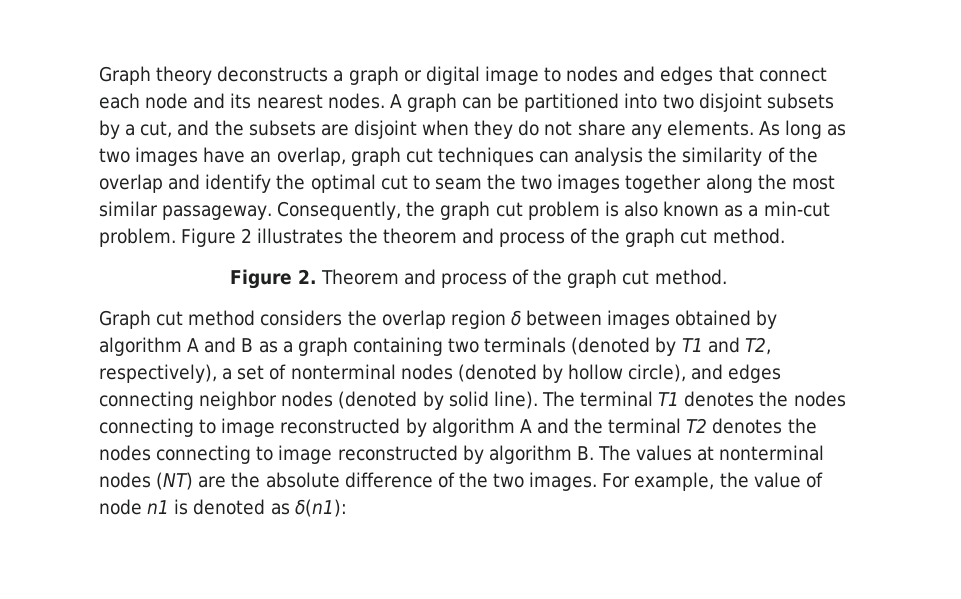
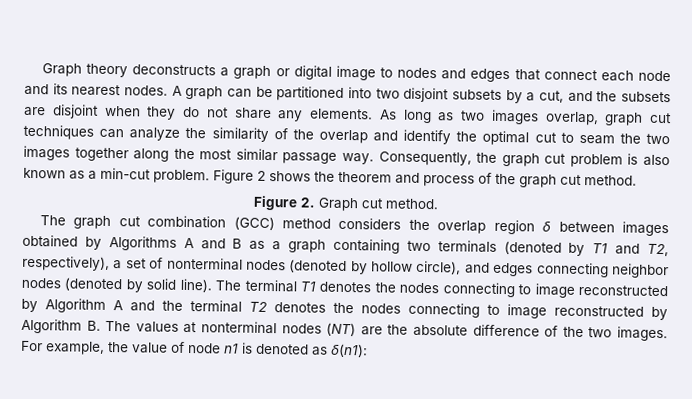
[203,147,272,163] have an -> (539, 117) none
[574,147,644,166] analysis -> [129,127,181,141] analyze
[162,205,273,220] passageway. -> [282,152,374,165] passage way.
[257,228,344,244] illustrates -> [269,171,311,182] shows
[320,269,727,288] [99,310,184,329] Theorem and process of the graph cut method. // Graph cut -> [318,197,439,212] [39,215,275,231] Graph cut method. // The graph cut combination (GCC)
[99,337,182,356] algorithm -> [108,235,177,251] Algorithms
[431,418,515,437] algorithm -> [45,298,106,313] Algorithm
[488,445,572,464] algorithm -> [21,318,82,334] Algorithm

